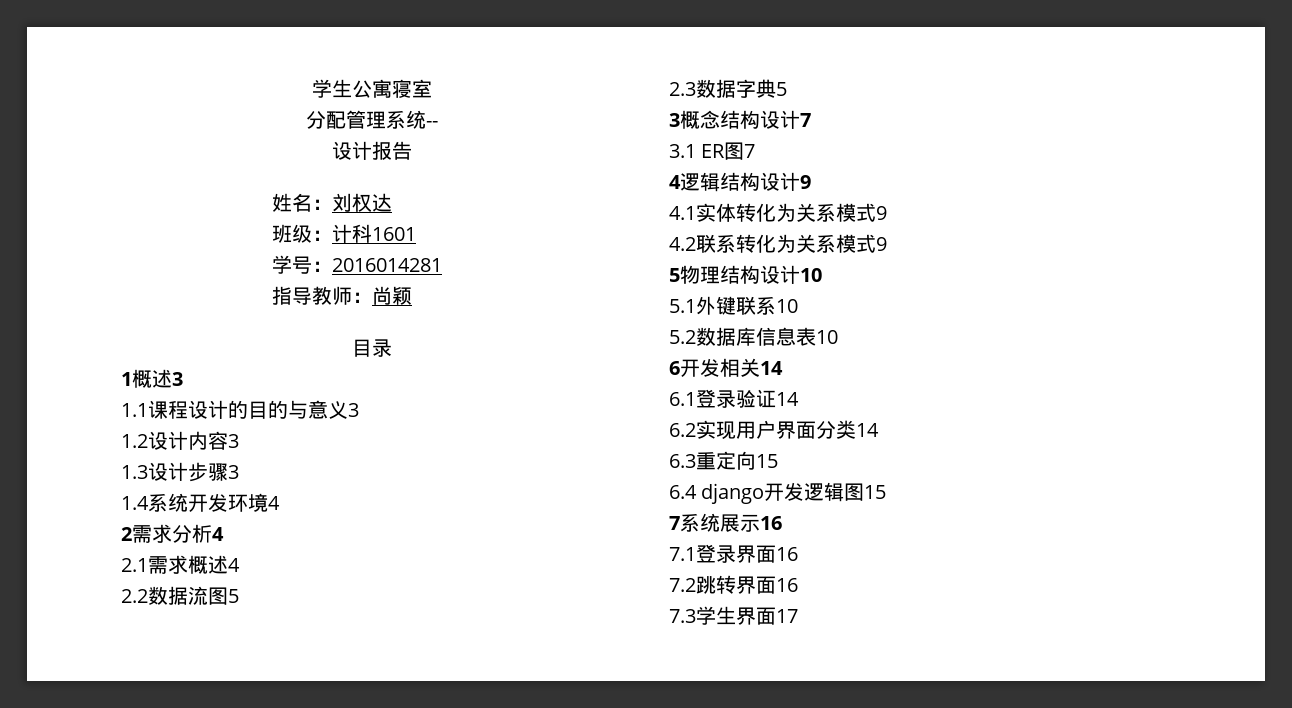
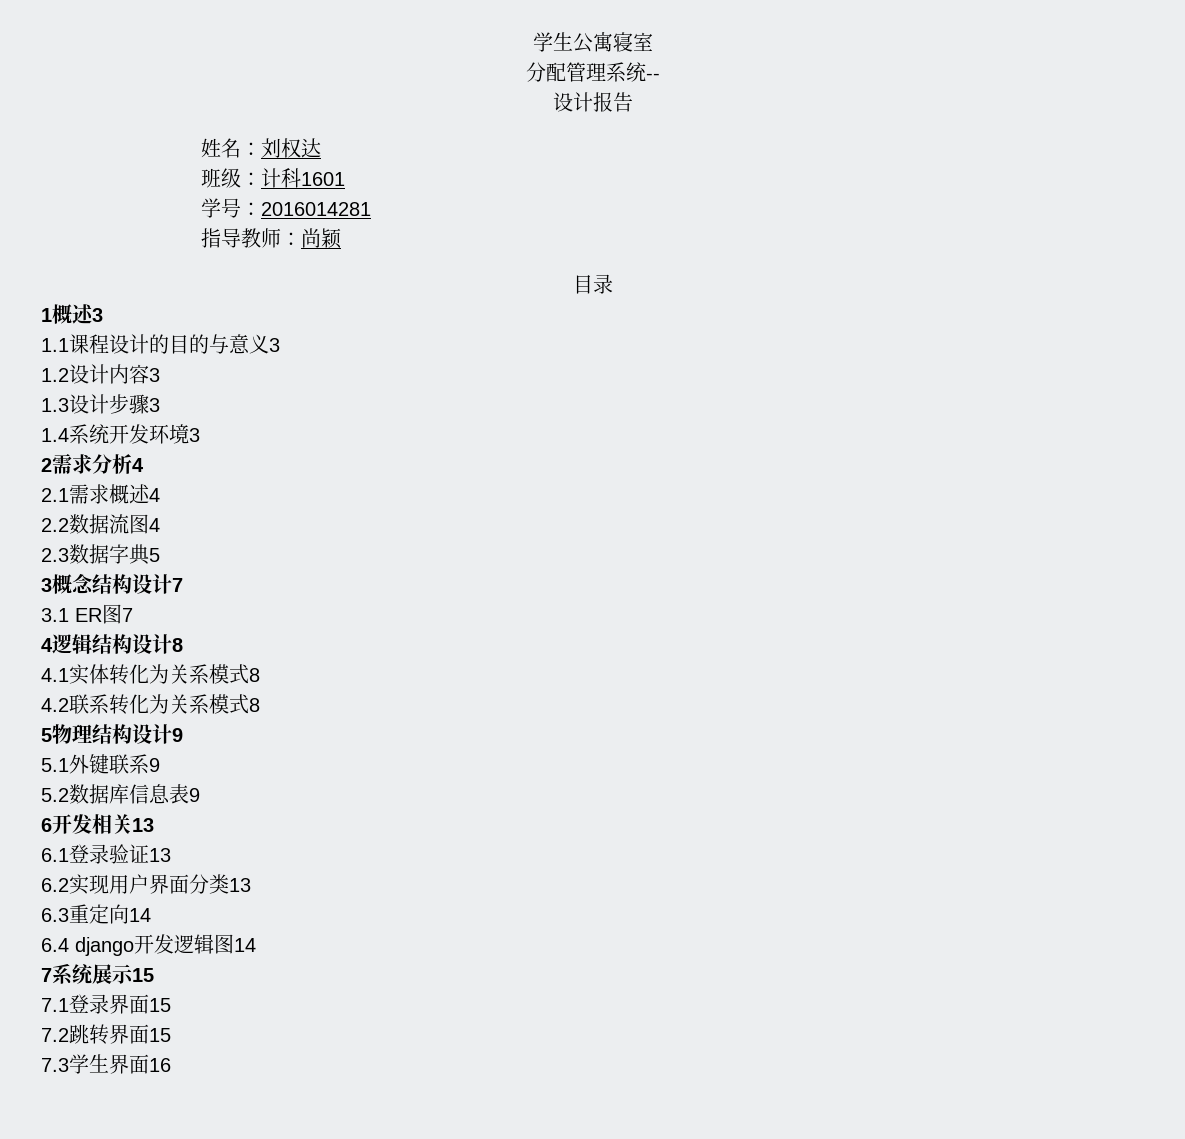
[268,496,280,510] 4 -> [189,428,200,442] 3
[228,589,239,603] 5 -> [149,518,160,532] 4
[800,175,811,189] 9 -> [172,638,183,652] 8
[876,206,887,220] 9 -> [249,668,260,682] 8
[876,237,887,251] 9 -> [249,698,260,712] 8
[800,268,822,282] 10 -> [172,728,183,742] 9
[776,299,798,313] 10 -> [149,758,160,772] 9
[816,330,838,344] 10 -> [189,788,200,802] 9
[760,361,783,375] 14 -> [132,818,154,832] 13
[776,392,799,406] 14 -> [149,848,171,862] 13
[856,423,879,437] 14 -> [229,878,251,892] 13
[756,454,778,468] 15 -> [129,908,151,922] 14
[864,485,887,499] 15 -> [234,938,256,952] 14
[760,516,782,530] 16 -> [132,968,154,982] 15
[776,547,798,561] 16 -> [149,998,171,1012] 15
[776,578,798,592] 16 -> [149,1028,171,1042] 15
[776,609,798,623] 17 -> [149,1058,171,1072] 16

